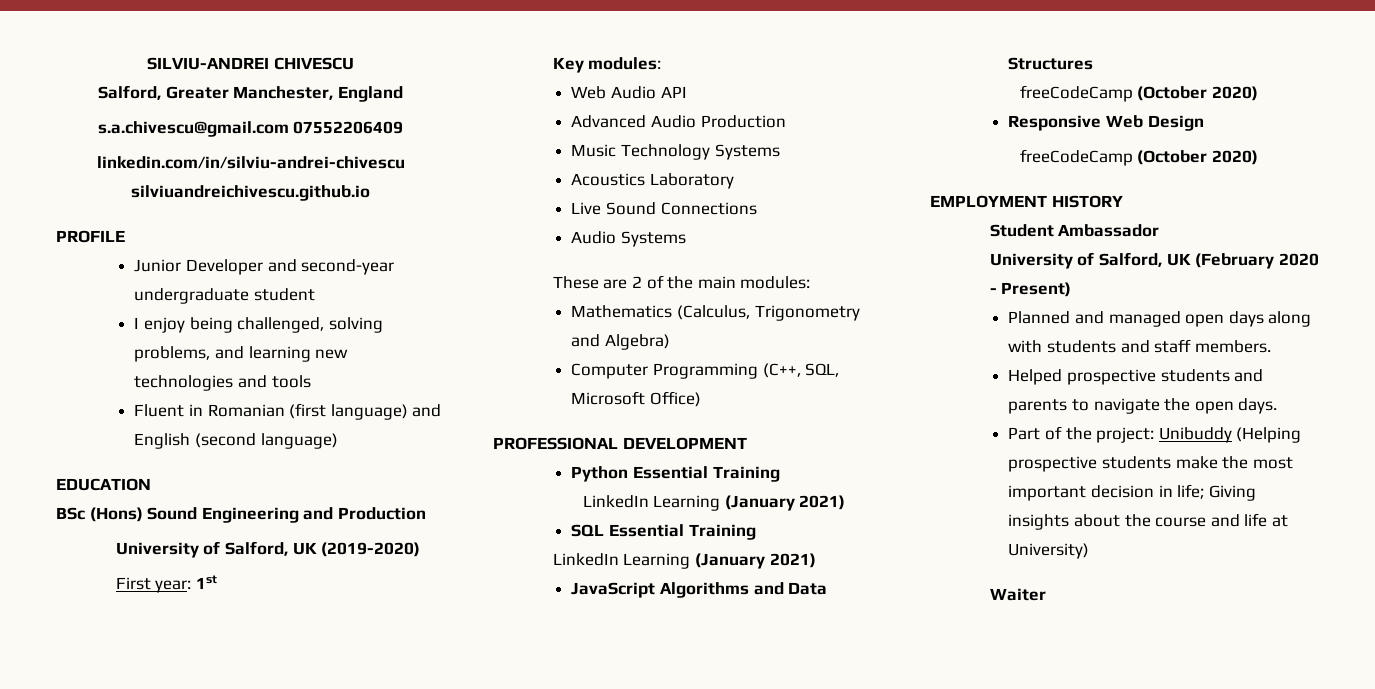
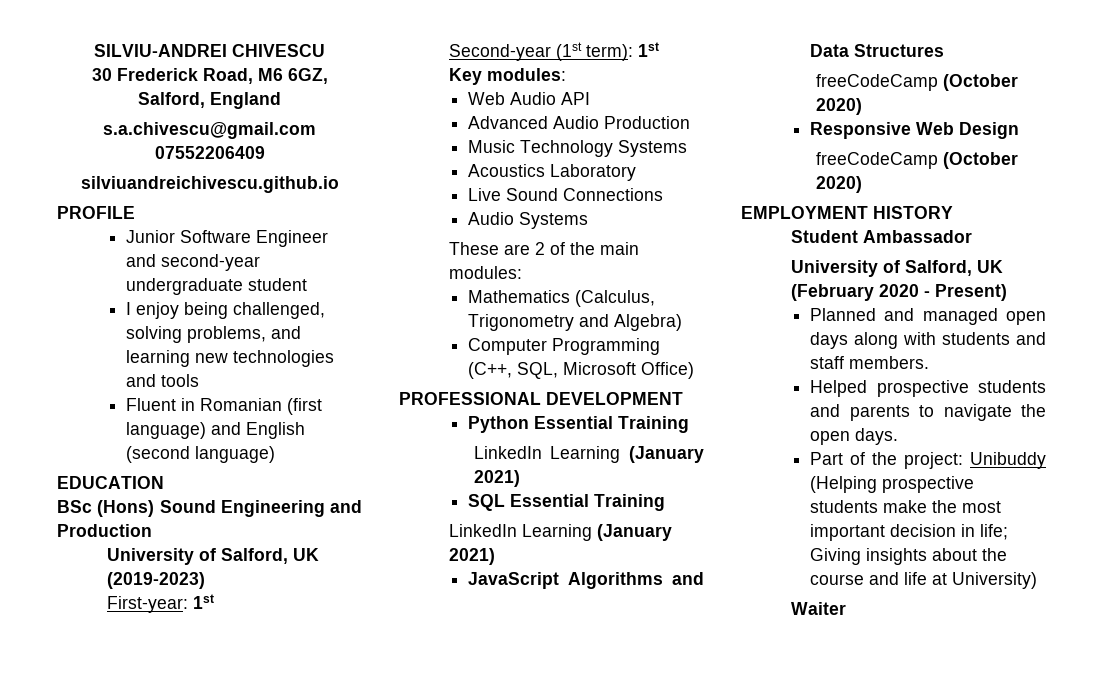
[98,85,334,100] Salford, Greater Manchester, -> [91,68,328,84] [138,92,205,108] 30 Frederick Road, M6 6GZ, Salford,
[96,156,405,169] linkedin.com/in/silviu-andrei-chivescu -> (265, 152) none
[186,259,264,275] Developer -> [180,230,329,247] Software Engineer
[321,542,421,557] [115,577,192,593] (2019-2020) // First year: -> [106,572,205,589] [106,594,214,613] [448,42,633,61] (2019-2023) // First-year: 1st // Second-year (1st term):

